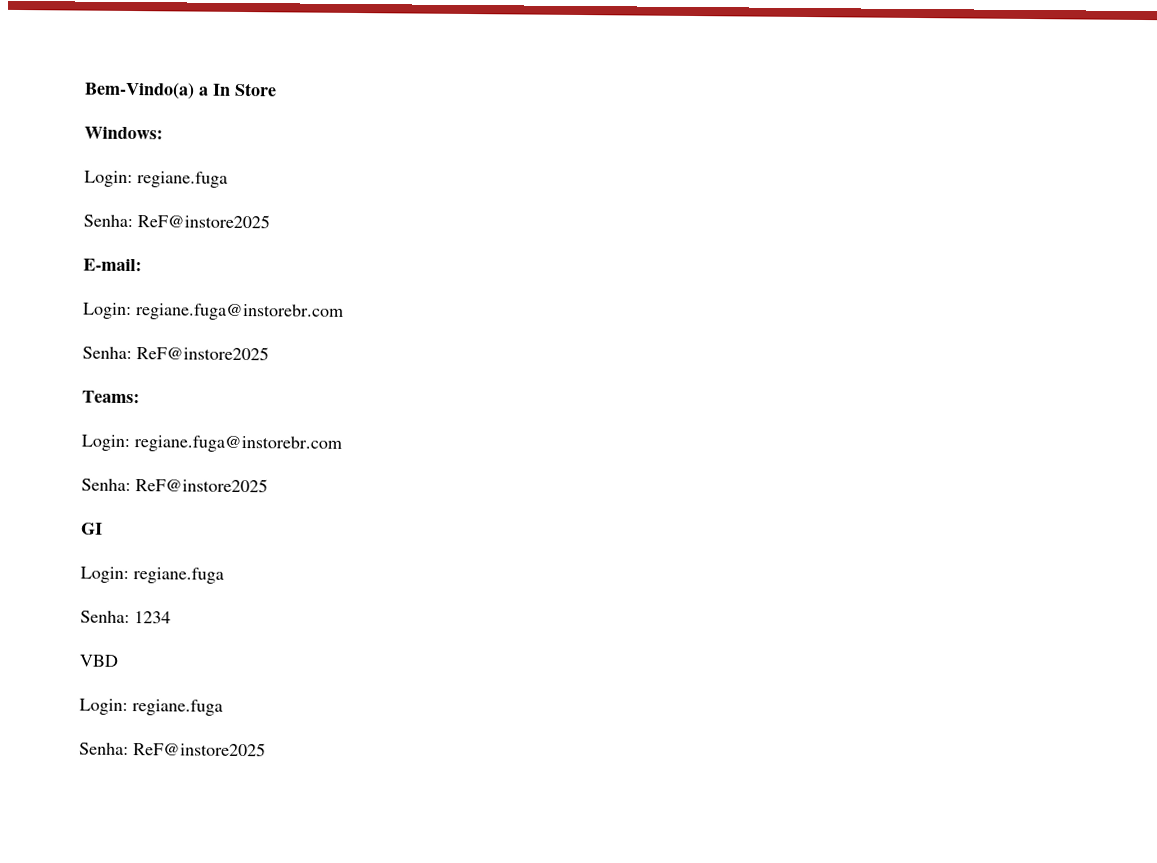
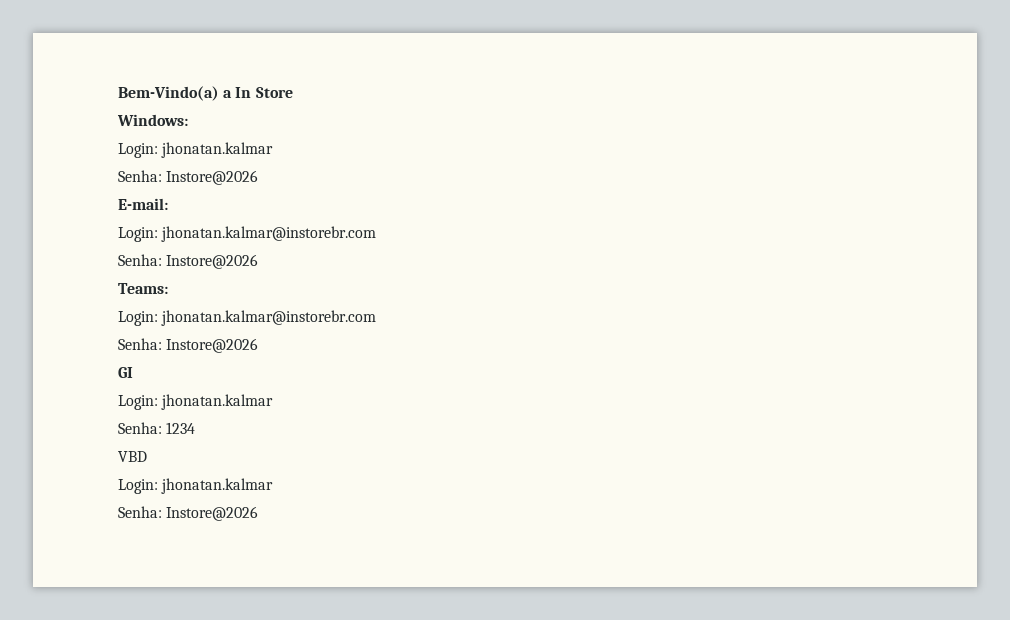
[137,171,228,188] [83,214,270,229] regiane.fuga // Senha: ReF@instore2025 -> [161,142,274,158] [118,170,259,185] jhonatan.kalmar // Senha: Instore@2026
[135,303,344,321] [82,346,269,361] regiane.fuga@instorebr.com // Senha: ReF@instore2025 -> [161,226,377,242] [118,254,259,269] jhonatan.kalmar@instorebr.com // Senha: Instore@2026
[134,435,342,453] [81,478,268,493] regiane.fuga@instorebr.com // Senha: ReF@instore2025 -> [161,310,377,326] [118,338,259,353] jhonatan.kalmar@instorebr.com // Senha: Instore@2026
[133,567,224,584] regiane.fuga -> [161,394,274,410] jhonatan.kalmar
[132,699,223,716] [79,742,266,757] regiane.fuga // Senha: ReF@instore2025 -> [161,478,274,494] [118,506,259,521] jhonatan.kalmar // Senha: Instore@2026

